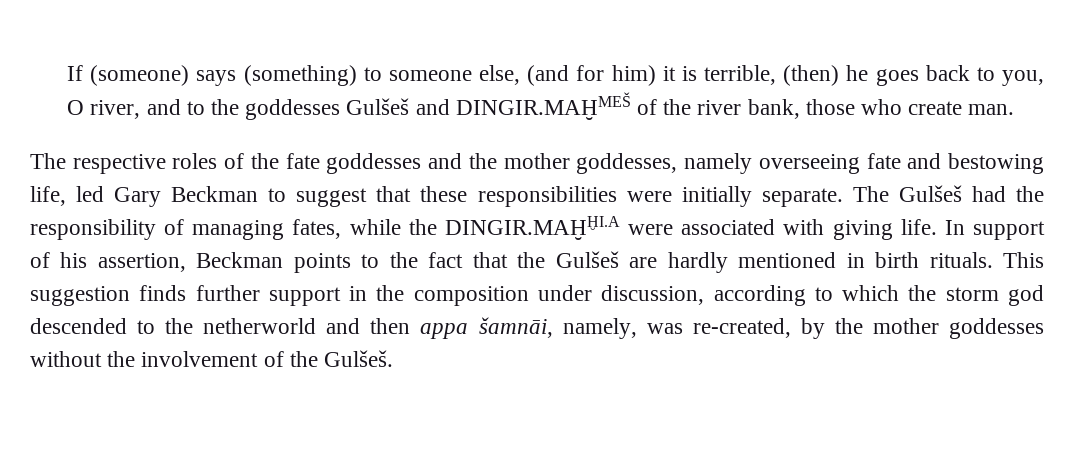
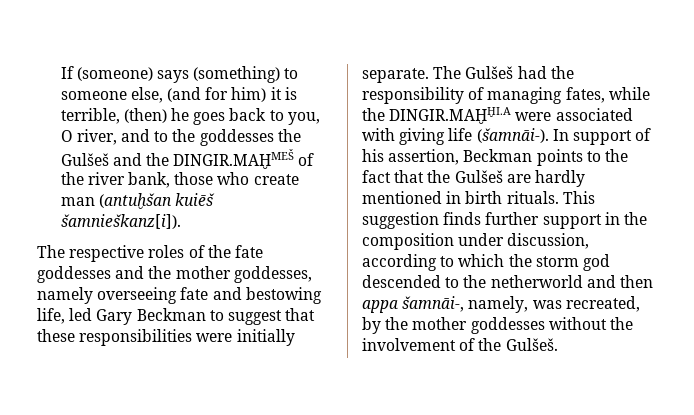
(341, 109) none -> [277,129,301,142] the
(450, 107) none -> [146,153,170,166] the
[968,104,1015,115] man. -> [60,193,216,209] [60,214,181,229] man (antuḫšan kuiēš šamnieškanz[i]).
[900,219,937,235] life. -> [448,128,549,143] life (šamnāi-).
[478,317,553,338] šamnāi, -> [402,296,465,312] šamnāi-,
[692,318,791,338] re-created, -> [565,296,640,312] recreated,

